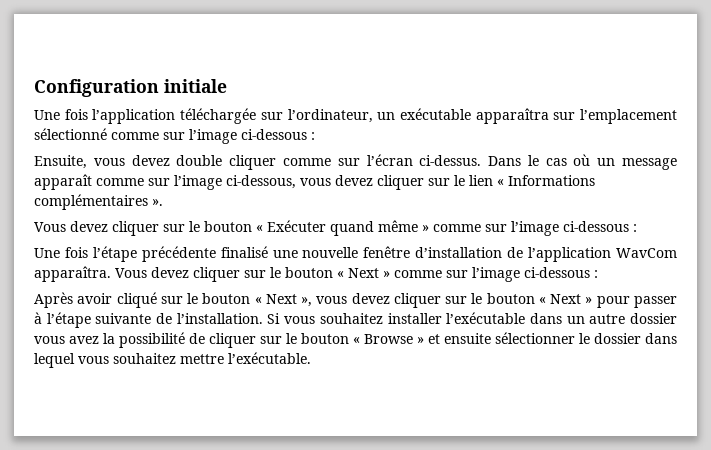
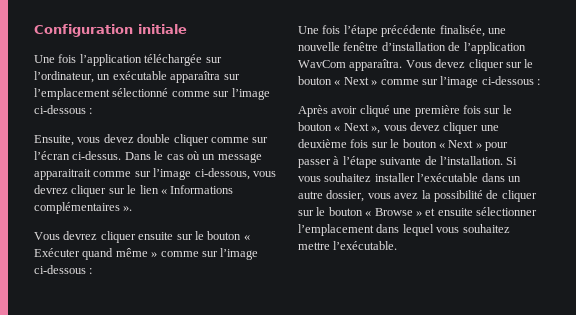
[34,174,92,190] apparaît -> [34,169,91,180] apparaitrait
[335,175,373,186] devez -> [34,185,68,194] devrez
[70,221,159,236] devez cliquer -> [63,231,174,243] devrez cliquer ensuite
[220,246,268,258] finalisé -> [439,25,485,37] finalisée,
(157, 300) none -> [393,105,481,117] une première fois
(441, 300) none -> [480,125,499,131] [298,139,369,148] une deuxième fois
[630,313,678,324] dossier -> [326,190,365,202] dossier,
[579,333,641,344] le dossier -> [298,224,374,236] l’emplacement

